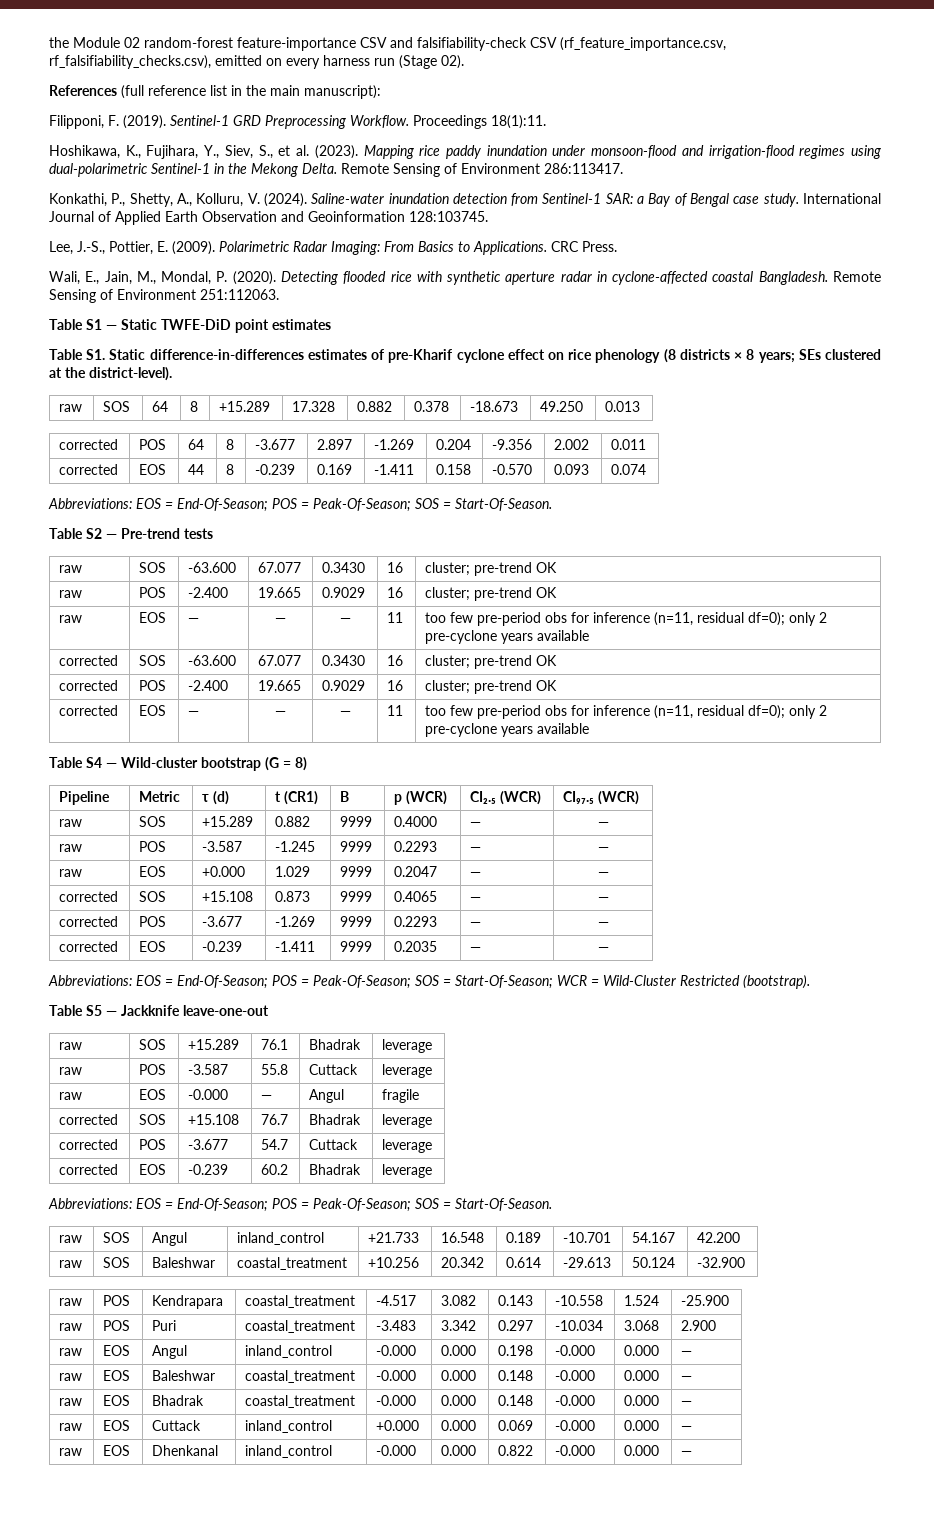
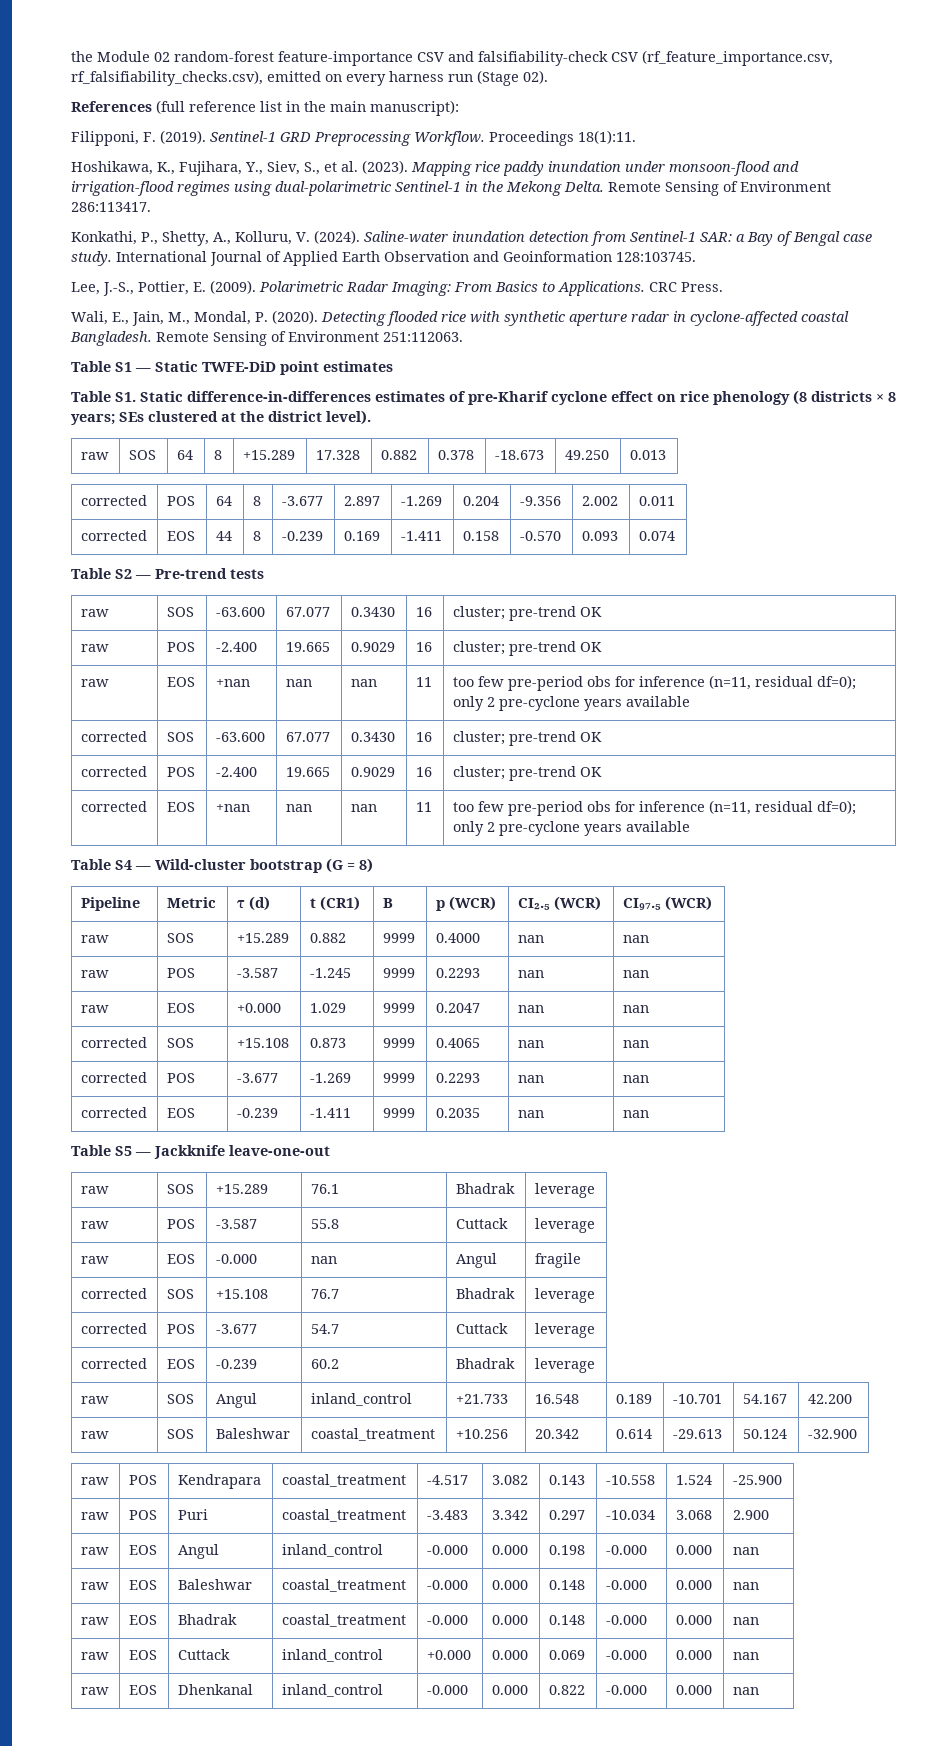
[89,367,172,381] district-level). -> [268,410,371,425] district level).
[48,498,552,512] // Abbreviations: EOS = End-Of-Season; POS = Peak-Of-Season; SOS = Start-Of-Season. -> (675, 536) none
[188,618,200,623] [275,618,286,623] [339,618,351,623] — | — | — -> [215,679,250,687] [285,679,312,687] [350,679,377,687] +nan | nan | nan
[188,711,200,716] [275,711,286,716] [339,711,351,716] — | — | — -> [215,804,250,812] [285,804,312,812] [350,804,377,812] +nan | nan | nan
[470,822,482,827] [597,822,609,827] — | — -> [517,935,544,943] [622,935,649,943] nan | nan
[470,847,482,852] [597,847,609,852] — | — -> [517,970,544,978] [622,970,649,978] nan | nan
[470,872,482,877] [597,872,609,877] — | — -> [517,1005,544,1013] [622,1005,649,1013] nan | nan
[470,897,482,902] [597,897,609,902] — | — -> [517,1040,544,1048] [622,1040,649,1048] nan | nan
[470,922,482,927] [597,922,609,927] — | — -> [517,1075,544,1083] [622,1075,649,1083] nan | nan
[470,947,482,952] [597,947,609,952] [48,975,810,989] — | — // Abbreviations: EOS = End-Of-Season; POS = Peak-Of-Season; SOS = Start-Of-Season; WCR = Wild-Cluster Restricted (bootstrap). -> [517,1110,544,1118] [622,1110,649,1118] nan | nan
[261,1095,273,1100] — -> [310,1256,337,1264] nan
[48,1198,552,1212] // Abbreviations: EOS = End-Of-Season; POS = Peak-Of-Season; SOS = Start-Of-Season. -> (595, 1365) none
[681,1351,693,1356] — -> [732,1547,759,1555] nan
[681,1376,693,1381] — -> [732,1582,759,1590] nan
[681,1401,693,1406] — -> [732,1617,759,1625] nan
[681,1426,693,1431] — -> [732,1652,759,1660] nan
[681,1451,693,1456] — -> [732,1687,759,1695] nan

